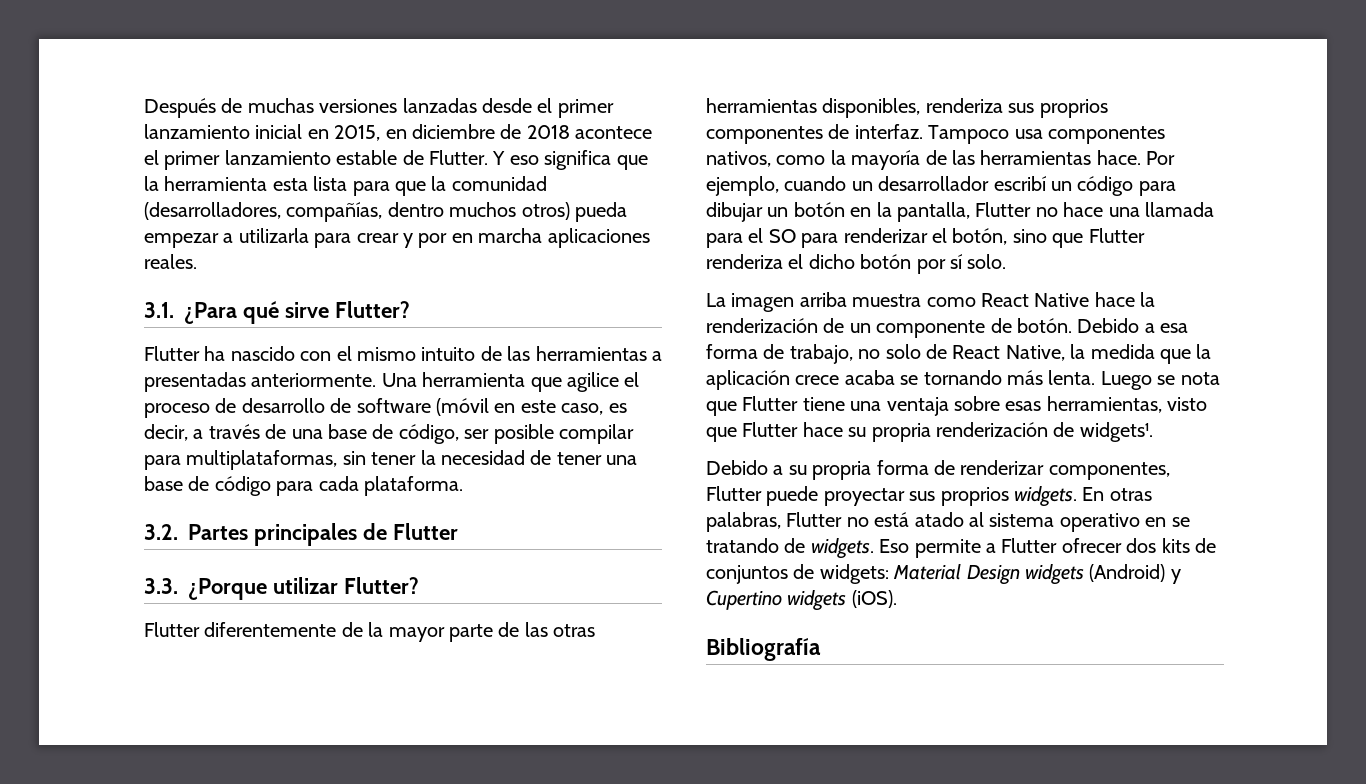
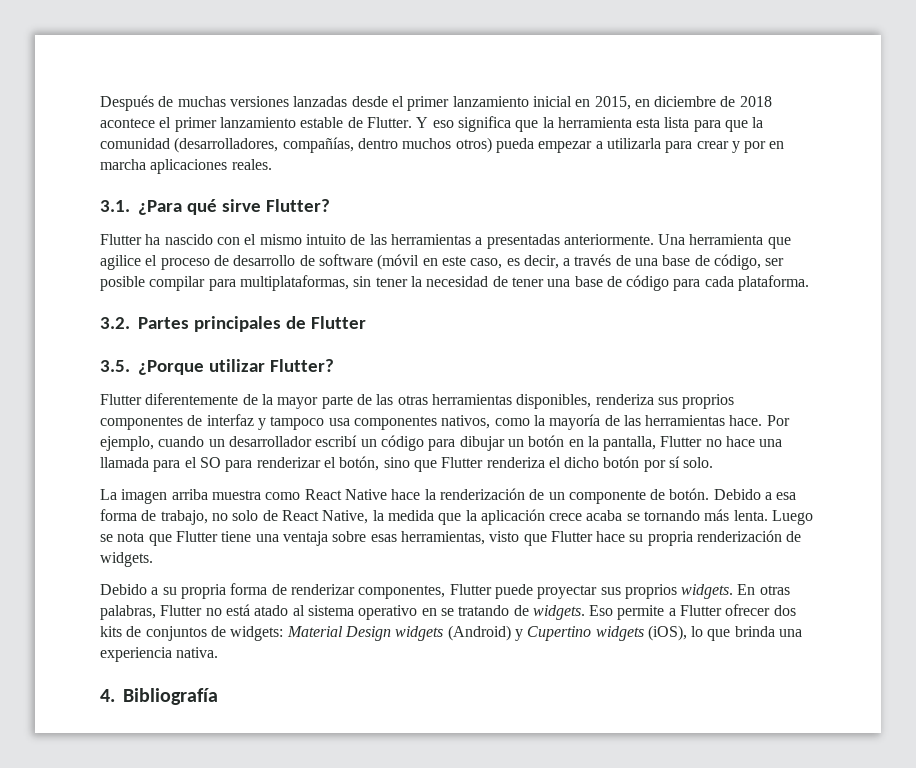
[144,578,178,594] 3.3. -> [100,360,130,372] 3.5.
[854,124,1010,144] interfaz. Tampoco -> [206,414,325,430] interfaz y tampoco
[1079,422,1153,442] widgets¹. -> [100,552,153,567] widgets.
[851,590,897,608] (iOS). // -> [647,625,803,641] [100,647,219,662] [100,689,115,702] (iOS), lo que brinda una experiencia nativa. // 4.

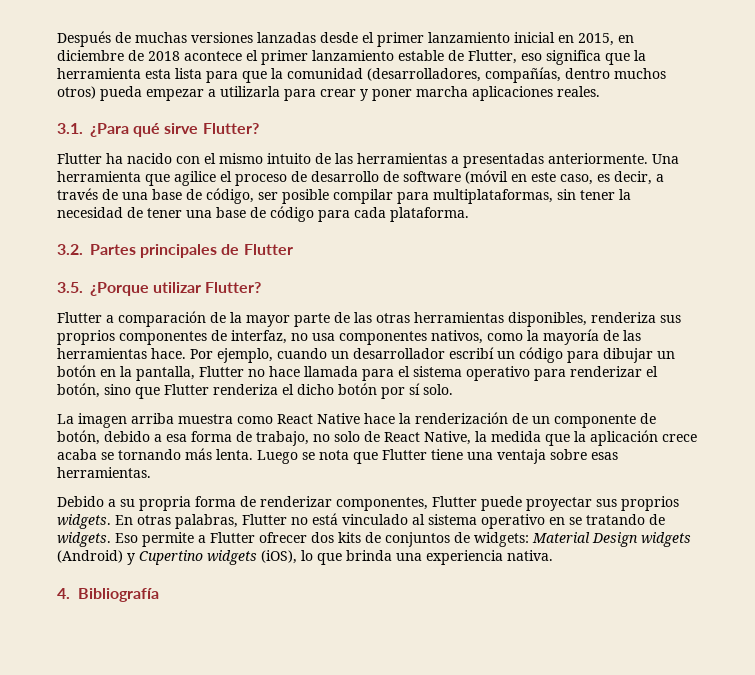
[366,117,429,128] Flutter. Y -> [468,50,517,64] Flutter,
[744,141,785,153] por en -> [372,89,412,101] poner
[164,234,213,245] nascido -> [127,153,172,164] nacido
[145,393,239,405] diferentemente -> [106,311,206,327] a comparación
[206,414,325,430] interfaz y tampoco -> [231,330,308,344] interfaz, no
[759,439,783,447] una -> (300, 371) none
[199,457,221,468] SO -> [413,366,530,381] sistema operativo
[669,488,761,500] botón. Debido -> [57,430,150,445] botón, debido
[400,530,802,546] [100,552,153,567] herramientas, visto que Flutter hace su propria renderización de widgets. -> [57,467,151,478] herramientas.
[254,605,289,616] atado -> [342,514,408,525] vinculado

